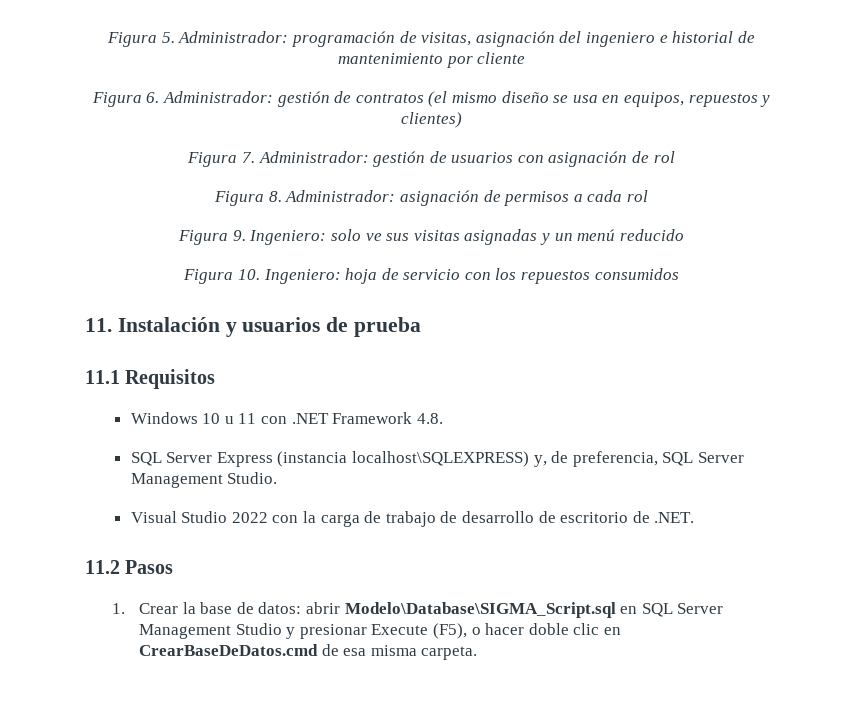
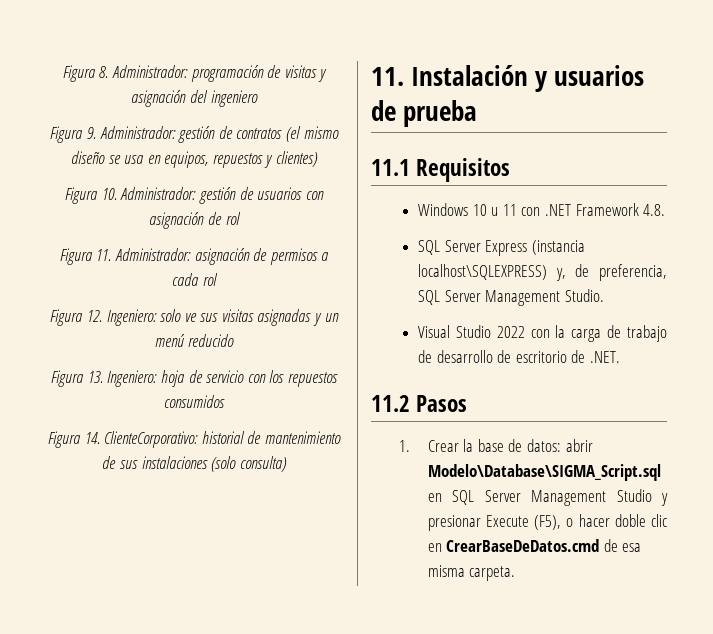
[107,32,175,47] Figura 5. -> [62,65,109,82] Figura 8.
[421,32,472,46] visitas, -> [284,65,328,82] visitas y
[659,31,755,43] [337,52,526,68] [91,92,160,107] e historial de mantenimiento por cliente // Figura 6. -> [50,126,97,143] // Figura 9.
[241,152,255,163] 7. -> [101,188,117,200] 10.
[268,191,282,202] 8. -> [96,249,112,261] 11.
[232,230,246,241] 9. -> [86,310,102,322] 12.
[237,269,260,280] 10. -> [87,371,103,383] 13.
(679, 274) none -> [48,431,341,448] [102,456,287,472] // Figura 14. ClienteCorporativo: historial de mantenimiento de sus instalaciones (solo consulta)

